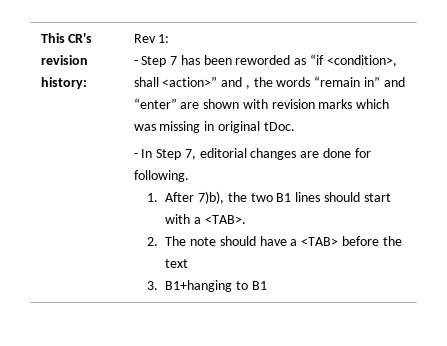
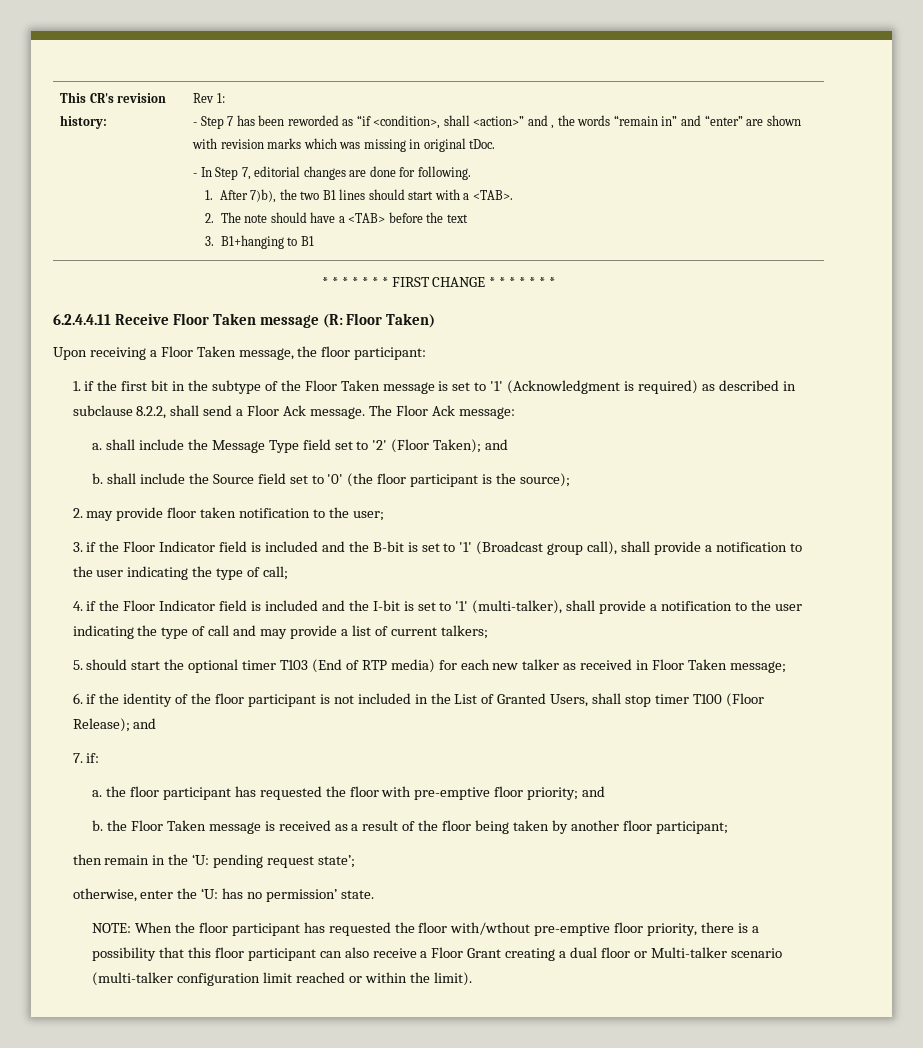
(267, 285) none -> [322,277,555,287] [53,313,436,328] [53,346,427,360] [72,380,796,394] [72,405,515,419] [92,439,509,453] [92,473,570,487] [72,507,384,521] [72,541,802,555] [72,566,289,580] [72,600,802,614] [72,625,488,639] [72,659,786,673] [72,693,764,707] [72,718,157,732] [72,753,100,763] [92,786,606,800] [92,820,728,834] [72,854,355,868] [72,888,374,902] [92,922,759,936] [92,947,782,961] [92,972,472,986] // * * * * * * * FIRST CHANGE * * * * * * * // 6.2.4.4.11 Receive Floor Taken message (R: Floor Taken) // Upon receiving a Floor Taken message, the floor participant: // 1. if the first bit in the subtype of the Floor Taken message is set to '1' (Acknowledgment is required) as described in subclause 8.2.2, shall send a Floor Ack message. The Floor Ack message: // a. shall include the Message Type field set to '2' (Floor Taken); and // b. shall include the Source field set to '0' (the floor participant is the source); // 2. may provide floor taken notification to the user; // 3. if the Floor Indicator field is included and the B-bit is set to '1' (Broadcast group call), shall provide a notification to the user indicating the type of call; // 4. if the Floor Indicator field is included and the I-bit is set to '1' (multi-talker), shall provide a notification to the user indicating the type of call and may provide a list of current talkers; // 5. should start the optional timer T103 (End of RTP media) for each new talker as received in Floor Taken message; // 6. if the identity of the floor participant is not included in the List of Granted Users, shall stop timer T100 (Floor Release); and // 7. if: // a. the floor participant has requested the floor with pre-emptive floor priority; and // b. the Floor Taken message is received as a result of the floor being taken by another floor participant; // then remain in the ‘U: pending request state’; // otherwise, enter the ‘U: has no permission’ state. // NOTE: When the floor participant has requested the floor with/wthout pre-emptive floor priority, there is a possibility that this floor participant can also receive a Floor Grant creating a dual floor or Multi-talker scenario (multi-talker configuration limit reached or within the limit).

